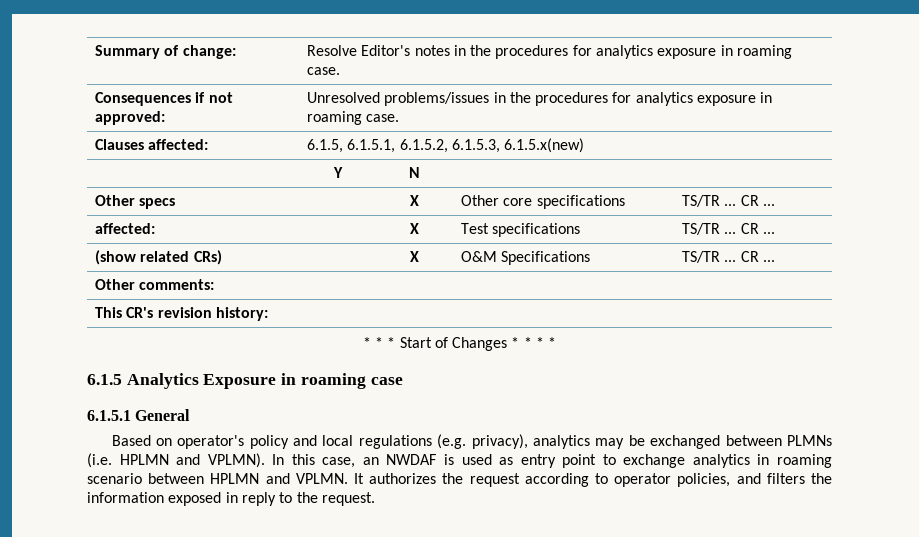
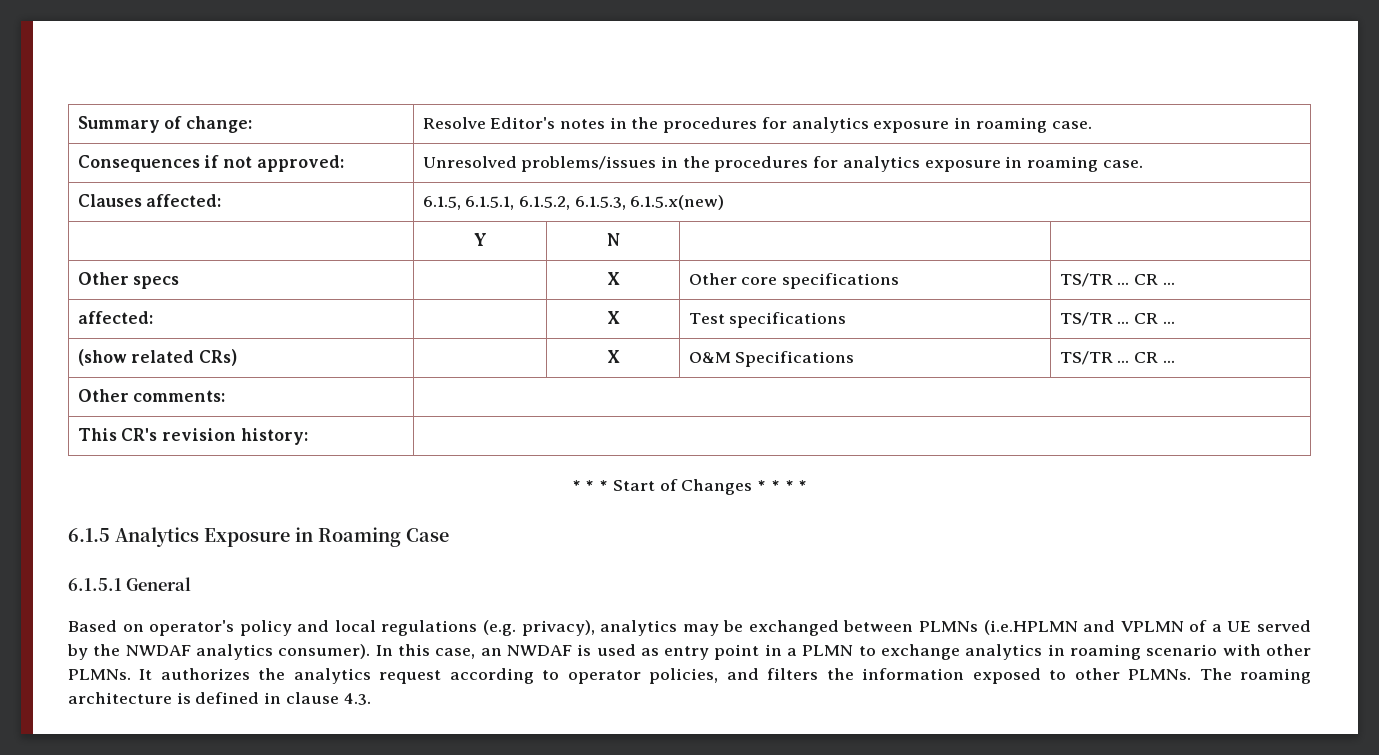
[300,373,403,389] roaming case -> [318,527,449,547] Roaming Case
[87,453,265,468] (i.e. HPLMN and VPLMN). -> [983,620,1312,635] [67,644,371,660] (i.e.HPLMN and VPLMN of a UE served by the NWDAF analytics consumer).
(597, 461) none -> [764,644,854,656] in a PLMN
[148,473,348,484] between HPLMN and VPLMN. -> [1222,644,1312,656] [68,669,131,680] with other PLMNs.
(464, 478) none -> [293,668,371,684] analytics
[225,492,375,506] in reply to the request. -> [1049,668,1311,684] [68,692,371,705] to other PLMNs. The roaming architecture is defined in clause 4.3.

